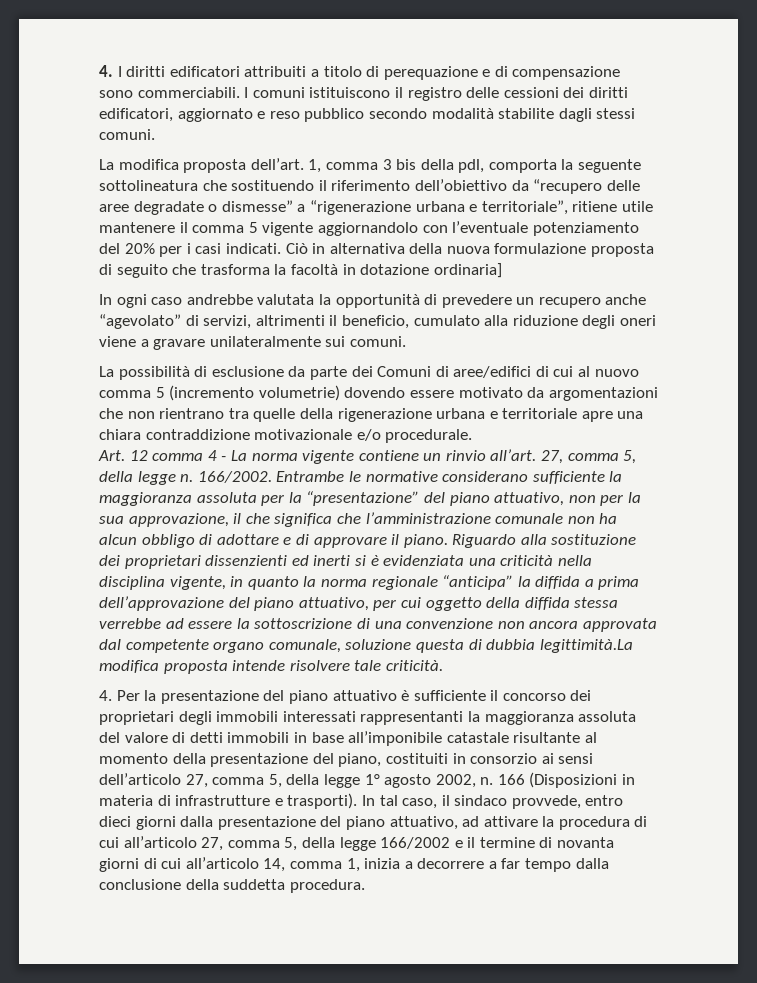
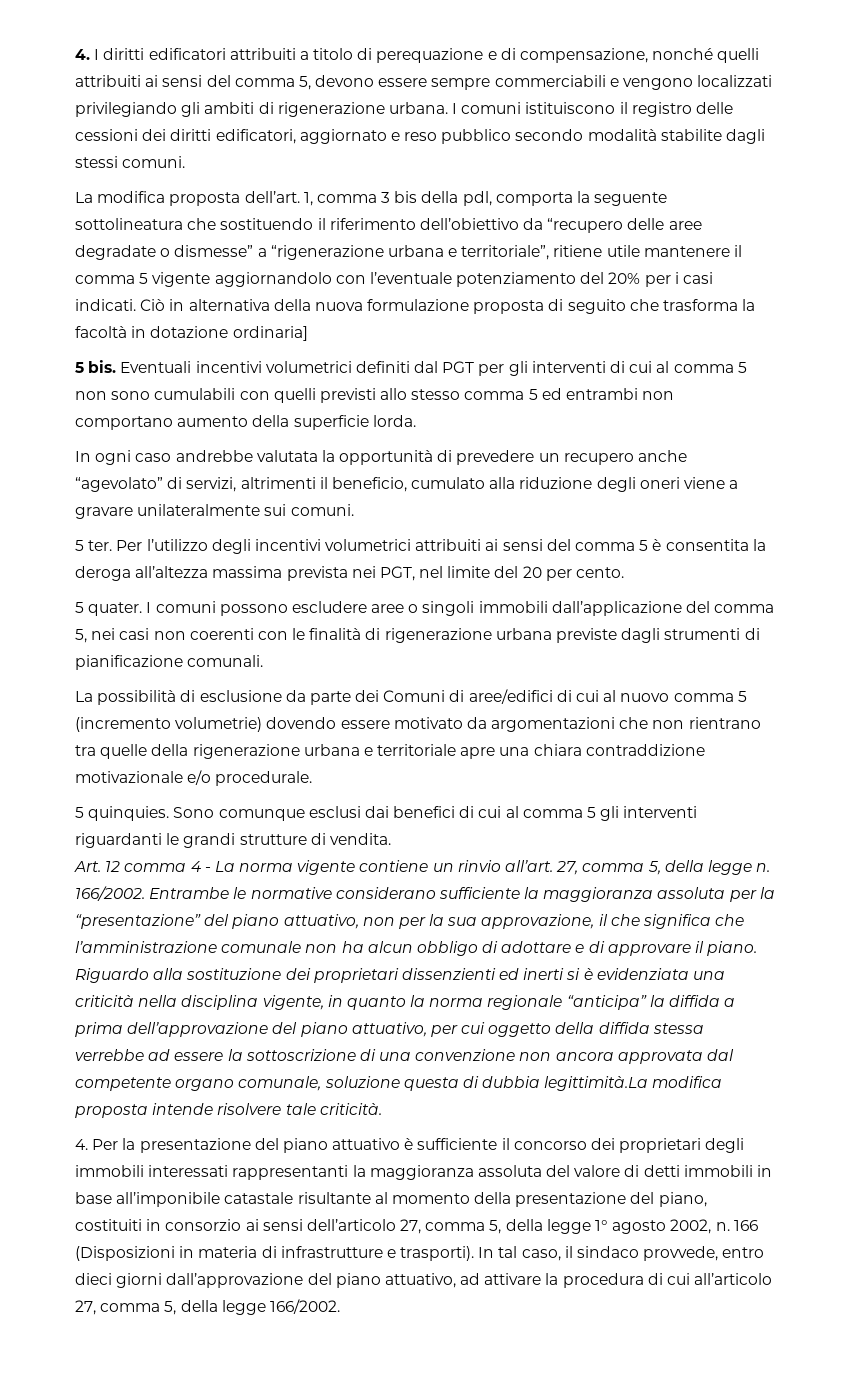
[512,66,621,80] [99,87,240,98] compensazione sono commerciabili. -> [520,48,760,63] [75,75,773,90] [75,102,448,117] compensazione, nonché quelli attribuiti ai sensi del comma 5, devono essere sempre commerciabili e vengono localizzati privilegiando gli ambiti di rigenerazione urbana.
(502, 270) none -> [75,360,747,376] [75,388,675,403] [75,415,416,430] // 5 bis. Eventuali incentivi volumetrici definiti dal PGT per gli interventi di cui al comma 5 non sono cumulabili con quelli previsti allo stesso comma 5 ed entrambi non comportano aumento della superficie lorda.
(406, 341) none -> [75,539,766,554] [75,566,625,581] [75,601,775,616] [75,628,760,643] [75,655,264,670] // 5 ter. Per l’utilizzo degli incentivi volumetrici attribuiti ai sensi del comma 5 è consentita la deroga all’altezza massima prevista nei PGT, nel limite del 20 per cento. // 5 quater. I comuni possono escludere aree o singoli immobili dall’applicazione del comma 5, nei casi non coerenti con le finalità di rigenerazione urbana previste dagli strumenti di pianificazione comunali.
(473, 436) none -> [75,806,698,821] [75,833,391,848] // 5 quinquies. Sono comunque esclusi dai benefici di cui al comma 5 gli interventi riguardanti le grandi strutture di vendita.
[180,816,316,830] dalla presentazione -> [166,1273,304,1288] dall’approvazione
[380,837,615,849] [99,857,609,872] [99,879,365,893] 166/2002 e il termine di novanta giorni di cui all’articolo 14, comma 1, inizia a decorrere a far tempo dalla conclusione della suddetta procedura. -> [269,1299,340,1314] 166/2002.

